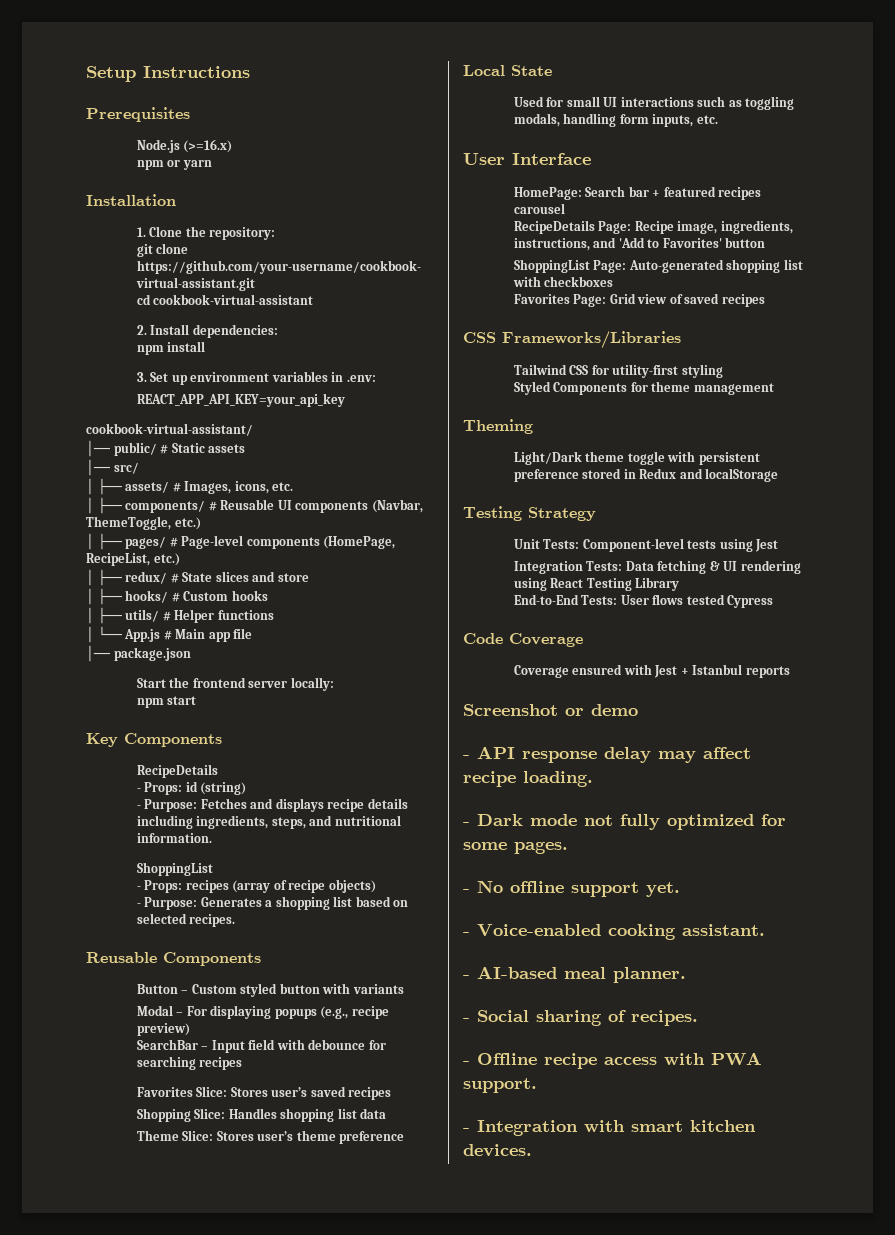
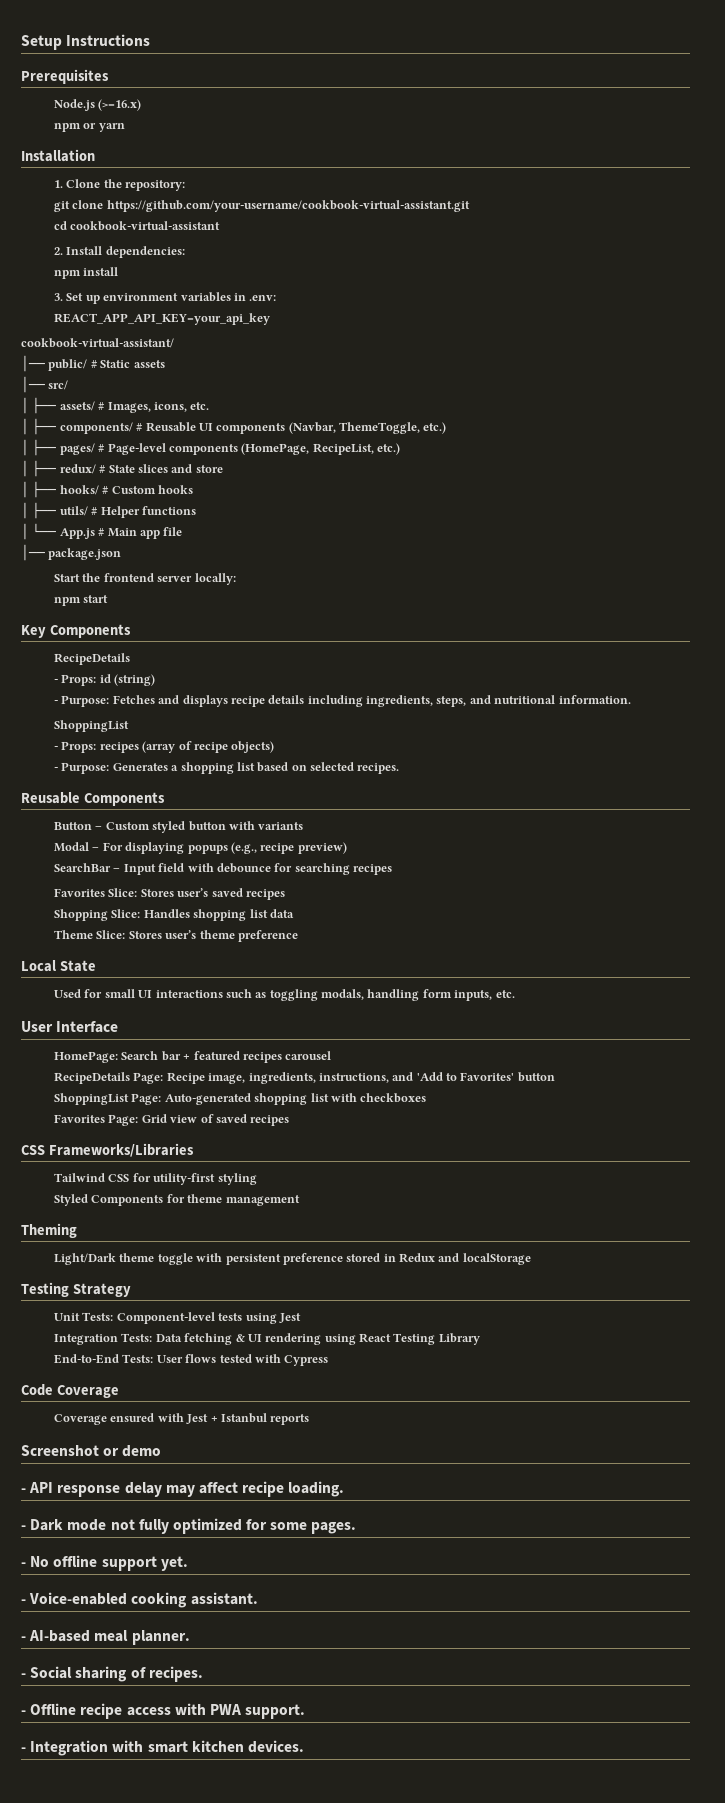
(725, 599) none -> [254,1354,281,1363] with

